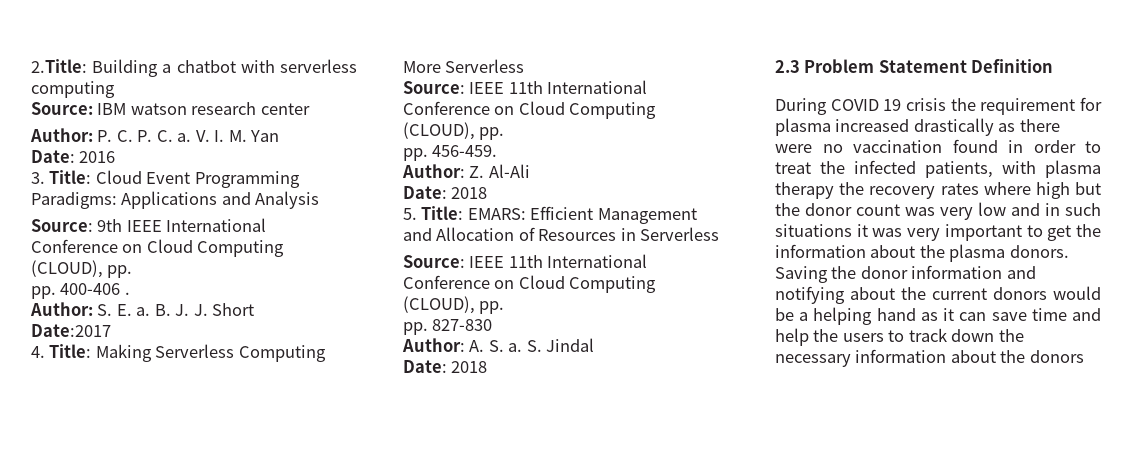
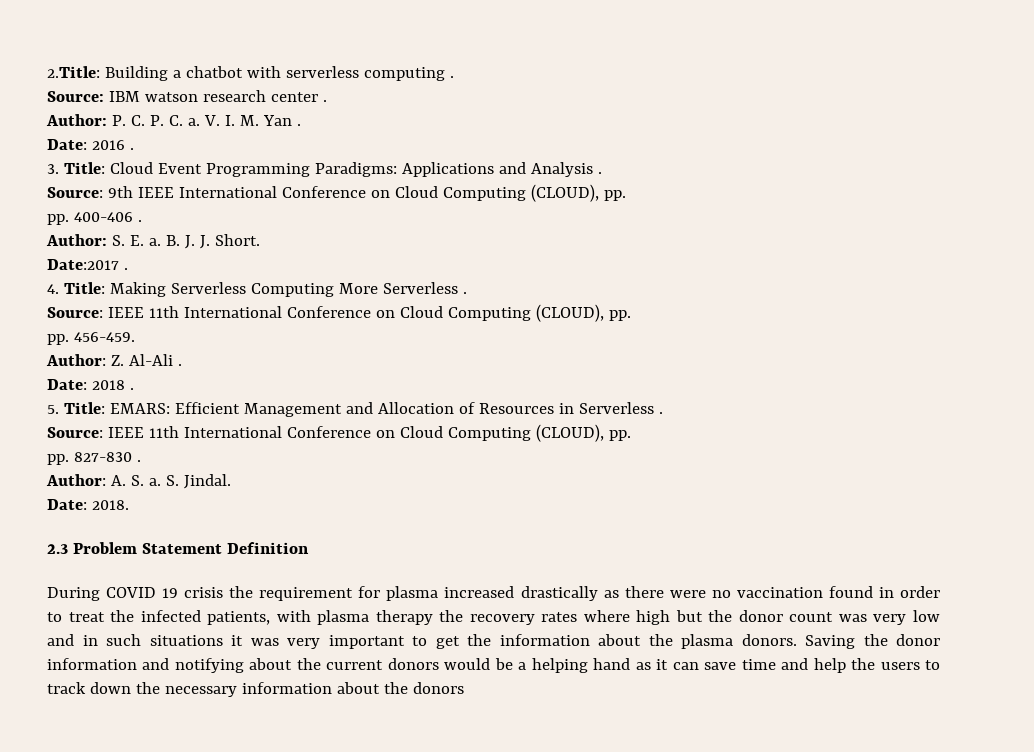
(115, 89) none -> [449,76,454,78] .
(310, 109) none -> [322,100,327,102] .
(280, 136) none -> [296,124,301,126] .
(116, 157) none -> [129,148,134,150] .
(320, 200) none -> [597,172,602,174] .
[212,303,255,316] Short -> [214,234,260,246] Short.
(111, 330) none -> [123,268,128,270] .
(525, 66) none -> [462,292,467,294] .
[403,186,488,199] // Date: 2018 -> [177,364,182,366] [47,379,134,390] . // Date: 2018 .
(720, 234) none -> [658,412,663,414] .
(493, 325) none -> [136,460,141,462] .
[546,338,595,352] [403,360,488,373] Jindal // Date: 2018 -> [183,474,231,489] [47,499,129,510] Jindal. // Date: 2018.

